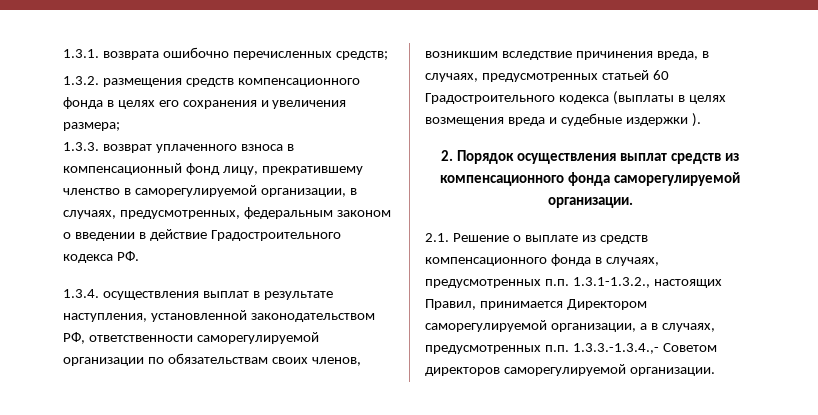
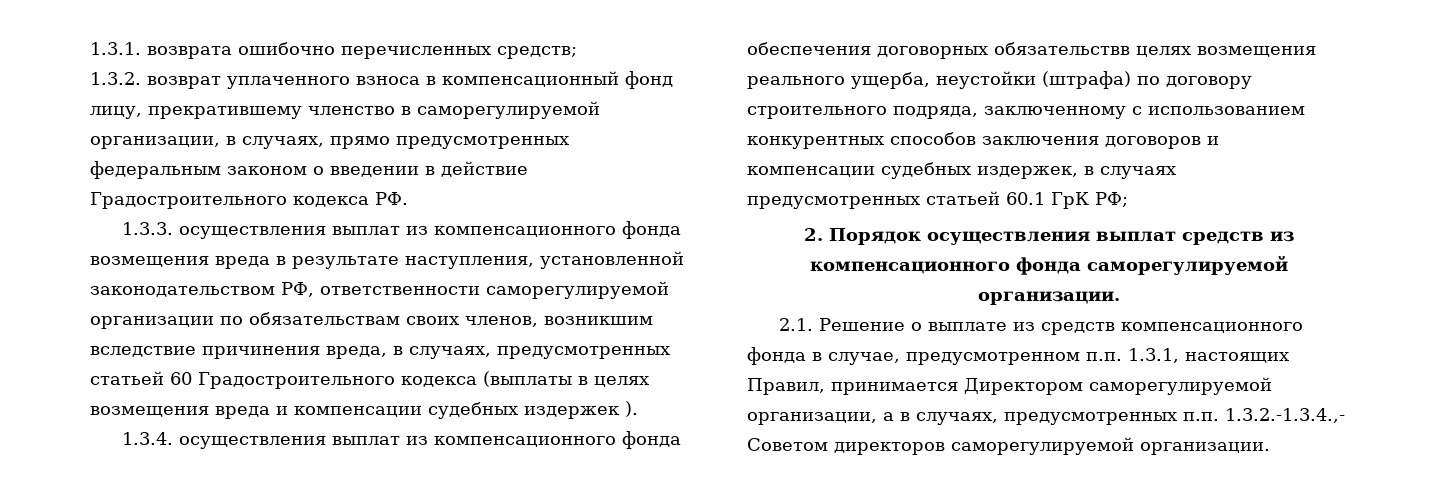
[102,78,360,87] [63,97,347,109] [63,122,120,131] [63,142,99,151] размещения средств компенсационного фонда в целях его сохранения и увеличения размера; // 1.3.3. -> (141, 78) none
[119,210,240,219] предусмотренных, -> [330,136,569,149] прямо предусмотренных
[63,289,249,300] 1.3.4. осуществления выплат -> [122,221,682,239] [90,256,270,269] 1.3.3. осуществления выплат из компенсационного фонда возмещения вреда
[560,113,701,127] судебные издержки ). -> [294,401,638,419] [122,431,682,449] [747,42,1316,59] [747,71,1252,89] [747,106,1305,119] [747,132,1219,149] [747,162,1176,179] [747,191,1128,209] компенсации судебных издержек ). // 1.3.4. осуществления выплат из компенсационного фонда обеспечения договорных обязательствв целях возмещения реального ущерба, неустойки (штрафа) по договору строительного подряда, заключенному с использованием конкурентных способов заключения договоров и компенсации судебных издержек, в случаях предусмотренных статьей 60.1 ГрК РФ;
[605,257,659,266] [425,277,650,288] случаях, предусмотренных п.п. 1.3.1-1.3.2., -> [828,348,1179,365] случае, предусмотренном п.п. 1.3.1,
[572,343,659,354] 1.3.3.-1.3.4.,- -> [1225,408,1345,423] 1.3.2.-1.3.4.,-

